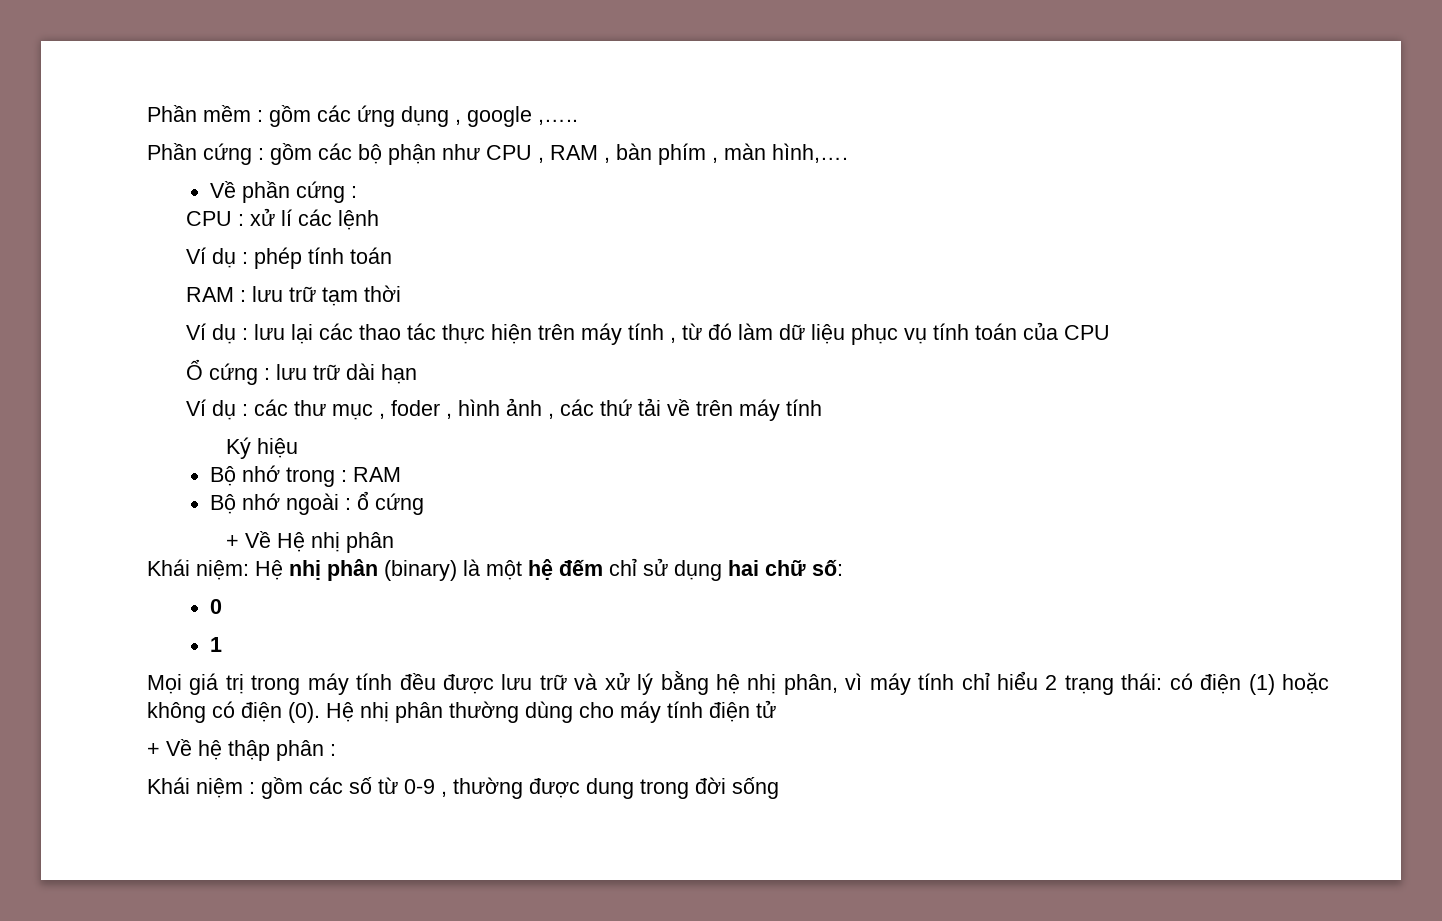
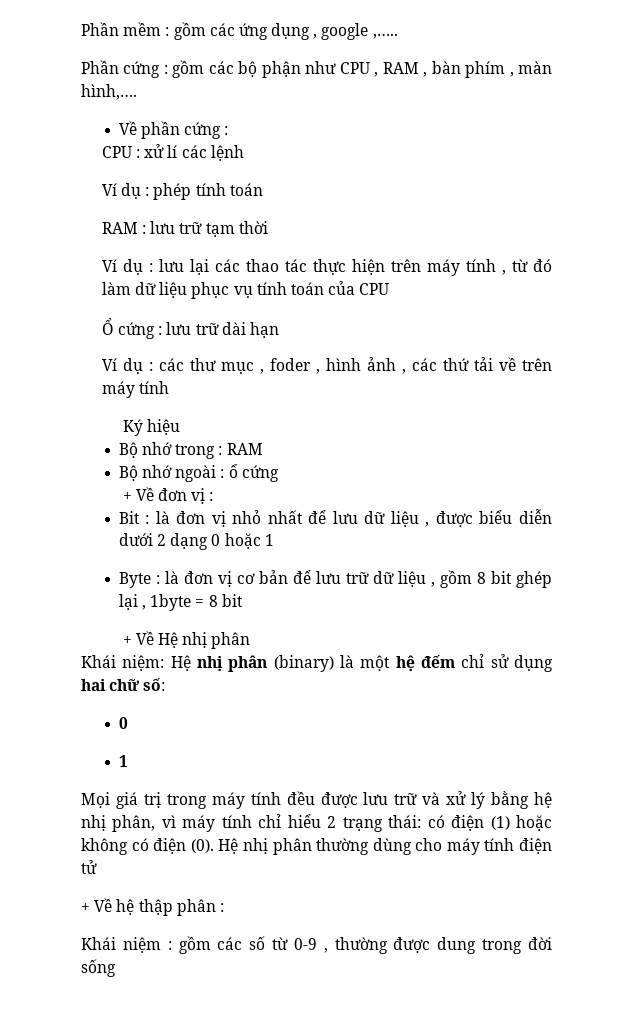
(425, 504) none -> [122,487,214,504] [118,509,552,527] [118,533,274,550] [118,570,552,588] [118,594,243,611] // + Về đơn vị : // Bit : là đơn vị nhỏ nhất để lưu dữ liệu , được biểu diễn dưới 2 dạng 0 hoặc 1 // Byte : là đơn vị cơ bản để lưu trữ dữ liệu , gồm 8 bit ghép lại , 1byte = 8 bit

